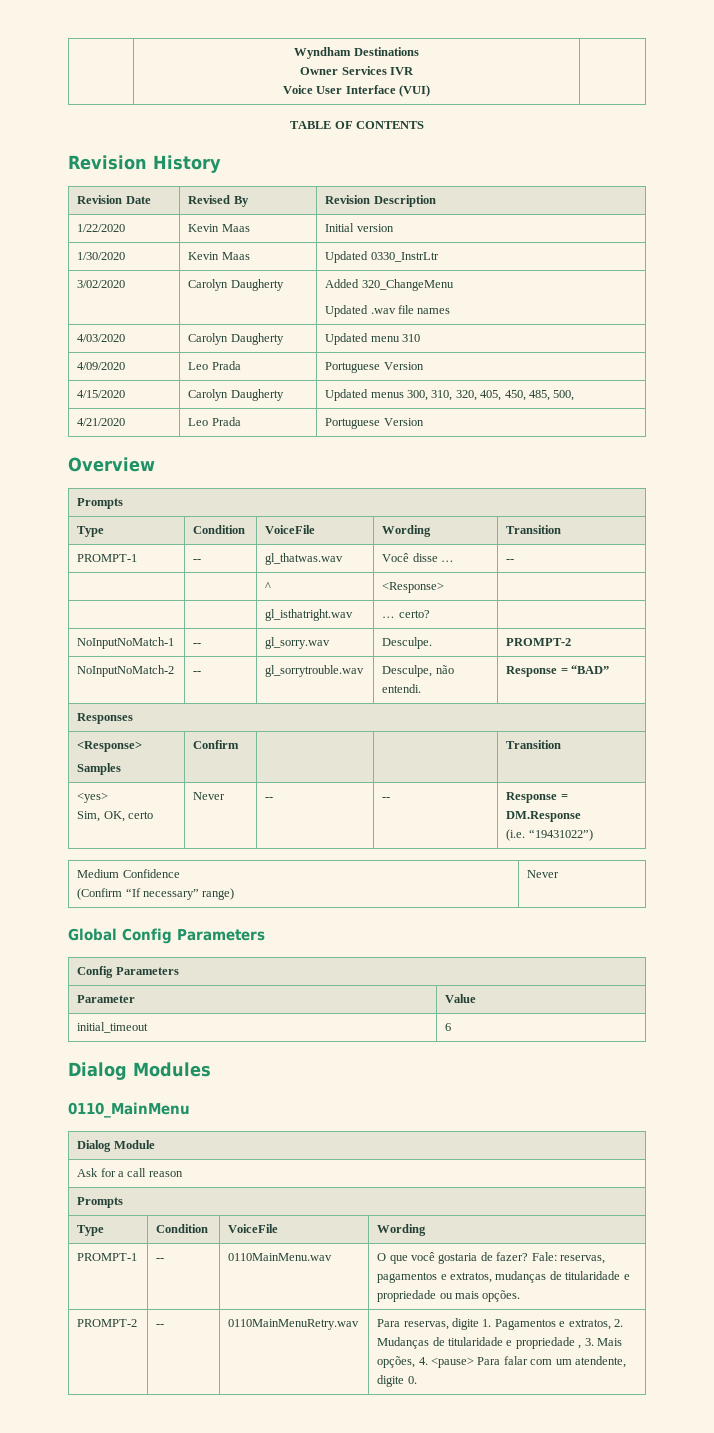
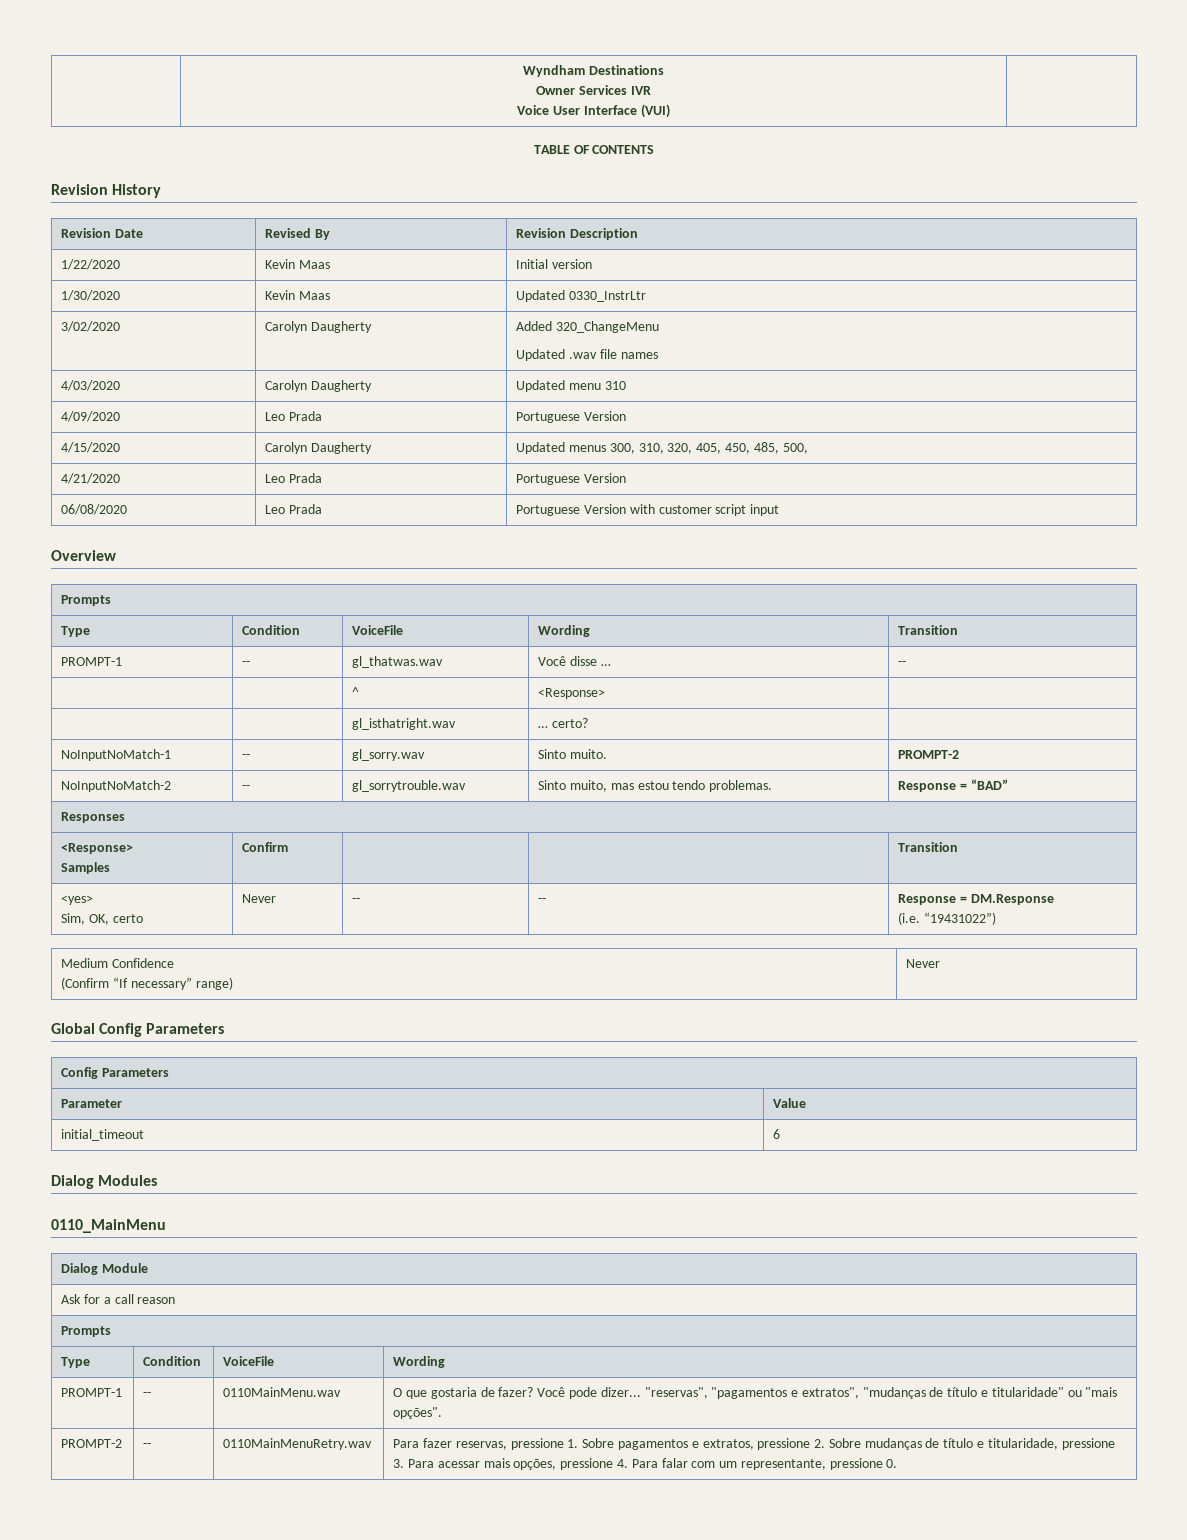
(424, 422) none -> [61,504,128,515] [265,504,323,514] [516,504,780,516] // 06/08/2020 | Leo Prada | Portuguese Version with customer script input
[382,637,433,649] Desculpe. -> [538,749,608,759] Sinto muito.
[382,665,454,677] [382,684,422,693] Desculpe, não entendi. -> [538,780,773,792] Sinto muito, mas estou tendo problemas.
[411,1252,436,1261] você -> (428, 1394) none
[531,1252,605,1264] [377,1271,630,1283] [377,1290,521,1302] [77,1319,138,1327] [156,1324,165,1327] [228,1319,360,1330] [377,1318,623,1330] [377,1337,622,1349] [377,1356,475,1368] Fale: reservas, pagamentos e extratos, mudanças de titularidade e propriedade ou mais opções. // PROMPT-2 | -- | 0110MainMenuRetry.wav | Para reservas, digite 1. Pagamentos e extratos, 2. Mudanças de titularidade e propriedade , 3. Mais opções, 4. <pause> -> [537,1387,1118,1399] [393,1407,443,1419] [61,1439,123,1448] [143,1443,152,1448] [223,1438,373,1450] [393,1438,1115,1450] [393,1458,629,1470] Você pode dizer... "reservas", "pagamentos e extratos", "mudanças de título e titularidade" ou "mais opções". // PROMPT-2 | -- | 0110MainMenuRetry.wav | Para fazer reservas, pressione 1. Sobre pagamentos e extratos, pressione 2. Sobre mudanças de título e titularidade, pressione 3. Para acessar mais opções, pressione 4.
[574,1356,626,1368] [377,1375,405,1387] atendente, digite -> [740,1458,883,1470] representante, pressione

